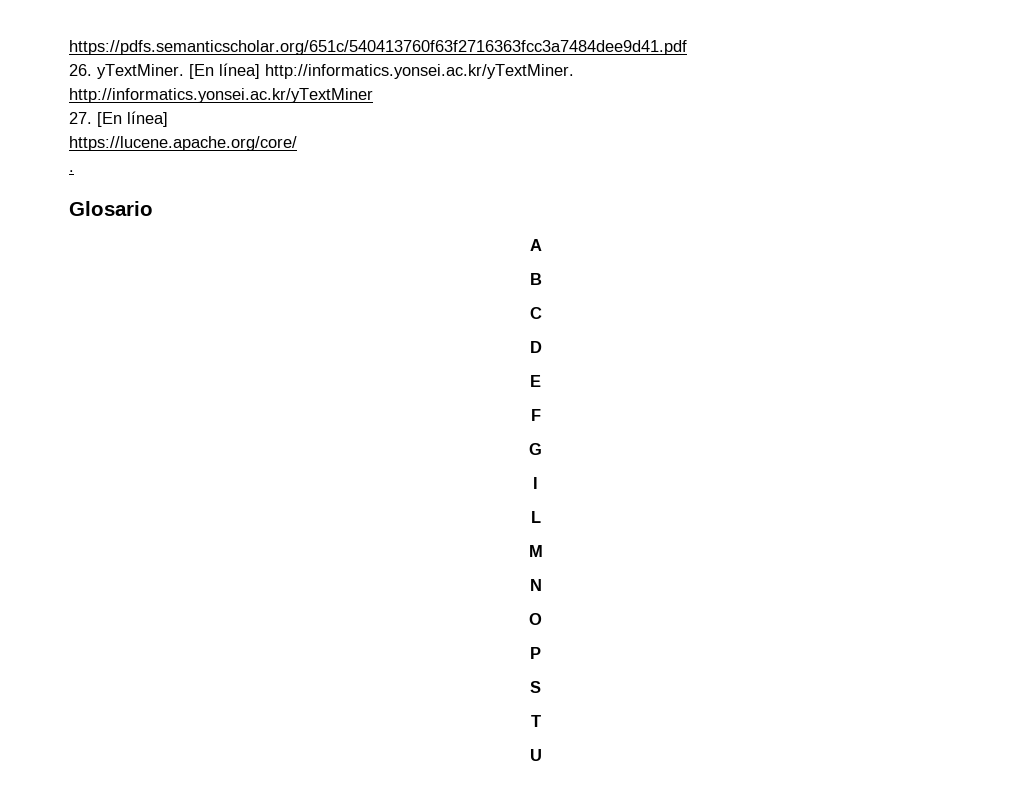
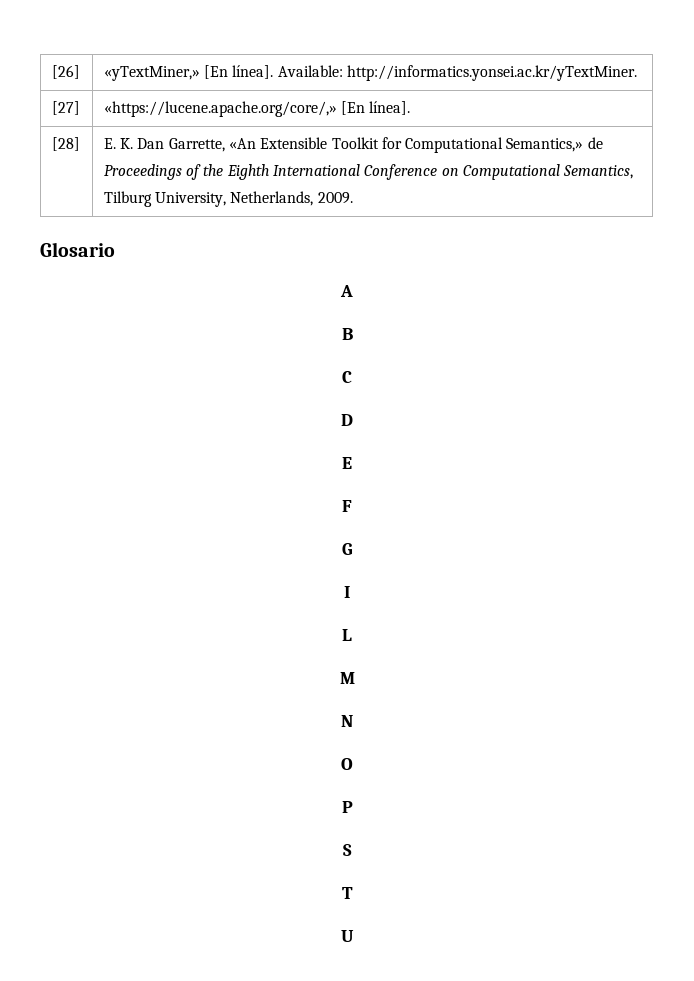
[69,40,687,55] [69,63,574,79] [69,88,373,103] [69,111,168,127] [69,136,297,151] [69,170,74,172] https://pdfs.semanticscholar.org/651c/540413760f63f2716363fcc3a7484dee9d41.pdf // 26. yTextMiner. [En línea] http://informatics.yonsei.ac.kr/yTextMiner. // http://informatics.yonsei.ac.kr/yTextMiner // 27. [En línea] // https://lucene.apache.org/core/ // . -> [51,65,80,79] [103,65,637,81] [51,101,80,115] [103,101,411,117] [51,137,80,151] [103,137,603,153] [103,164,634,180] [103,191,353,207] [26] | «yTextMiner,» [En línea]. Available: http://informatics.yonsei.ac.kr/yTextMiner. // [27] | «https://lucene.apache.org/core/,» [En línea]. // [28] | E. K. Dan Garrette, «An Extensible Toolkit for Computational Semantics,» de Proceedings of the Eighth International Conference on Computational Semantics, Tilburg University, Netherlands, 2009.

